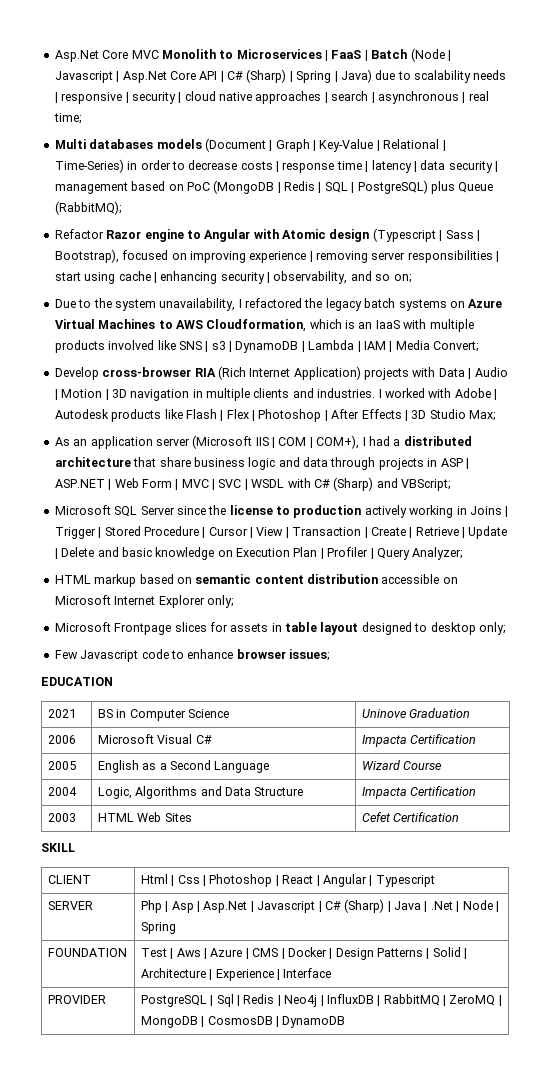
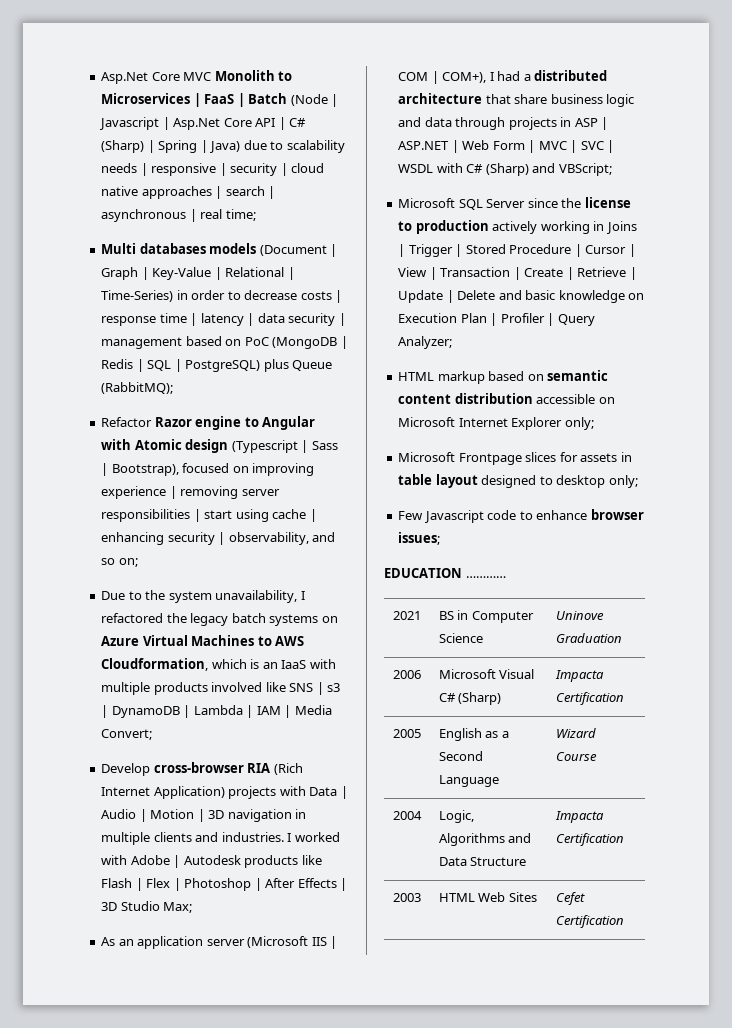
(113, 681) none -> [465,576,506,578] …………
(212, 739) none -> [458,692,502,705] (Sharp)
[41,843,75,852] [47,875,91,884] [140,874,435,887] [47,901,93,910] [140,899,499,913] [140,922,176,934] [47,948,127,957] [140,947,468,960] [140,968,332,981] [47,995,106,1004] [140,994,502,1007] [140,1016,346,1028] // SKILL // CLIENT | Html | Css | Photoshop | React | Angular | Typescript // SERVER | Php | Asp | Asp.Net | Javascript | C# (Sharp) | Java | .Net | Node | Spring // FOUNDATION | Test | Aws | Azure | CMS | Docker | Design Patterns | Solid | Architecture | Experience | Interface // PROVIDER | PostgreSQL | Sql | Redis | Neo4j | InfluxDB | RabbitMQ | ZeroMQ | MongoDB | CosmosDB | DynamoDB -> (624, 921) none

